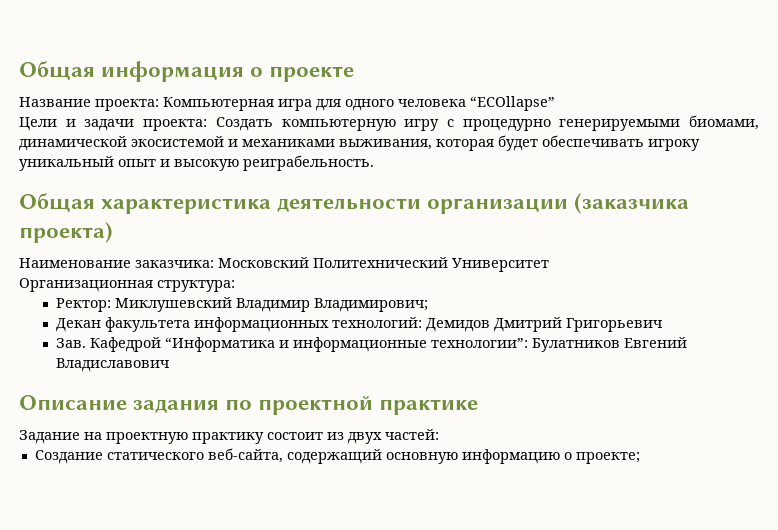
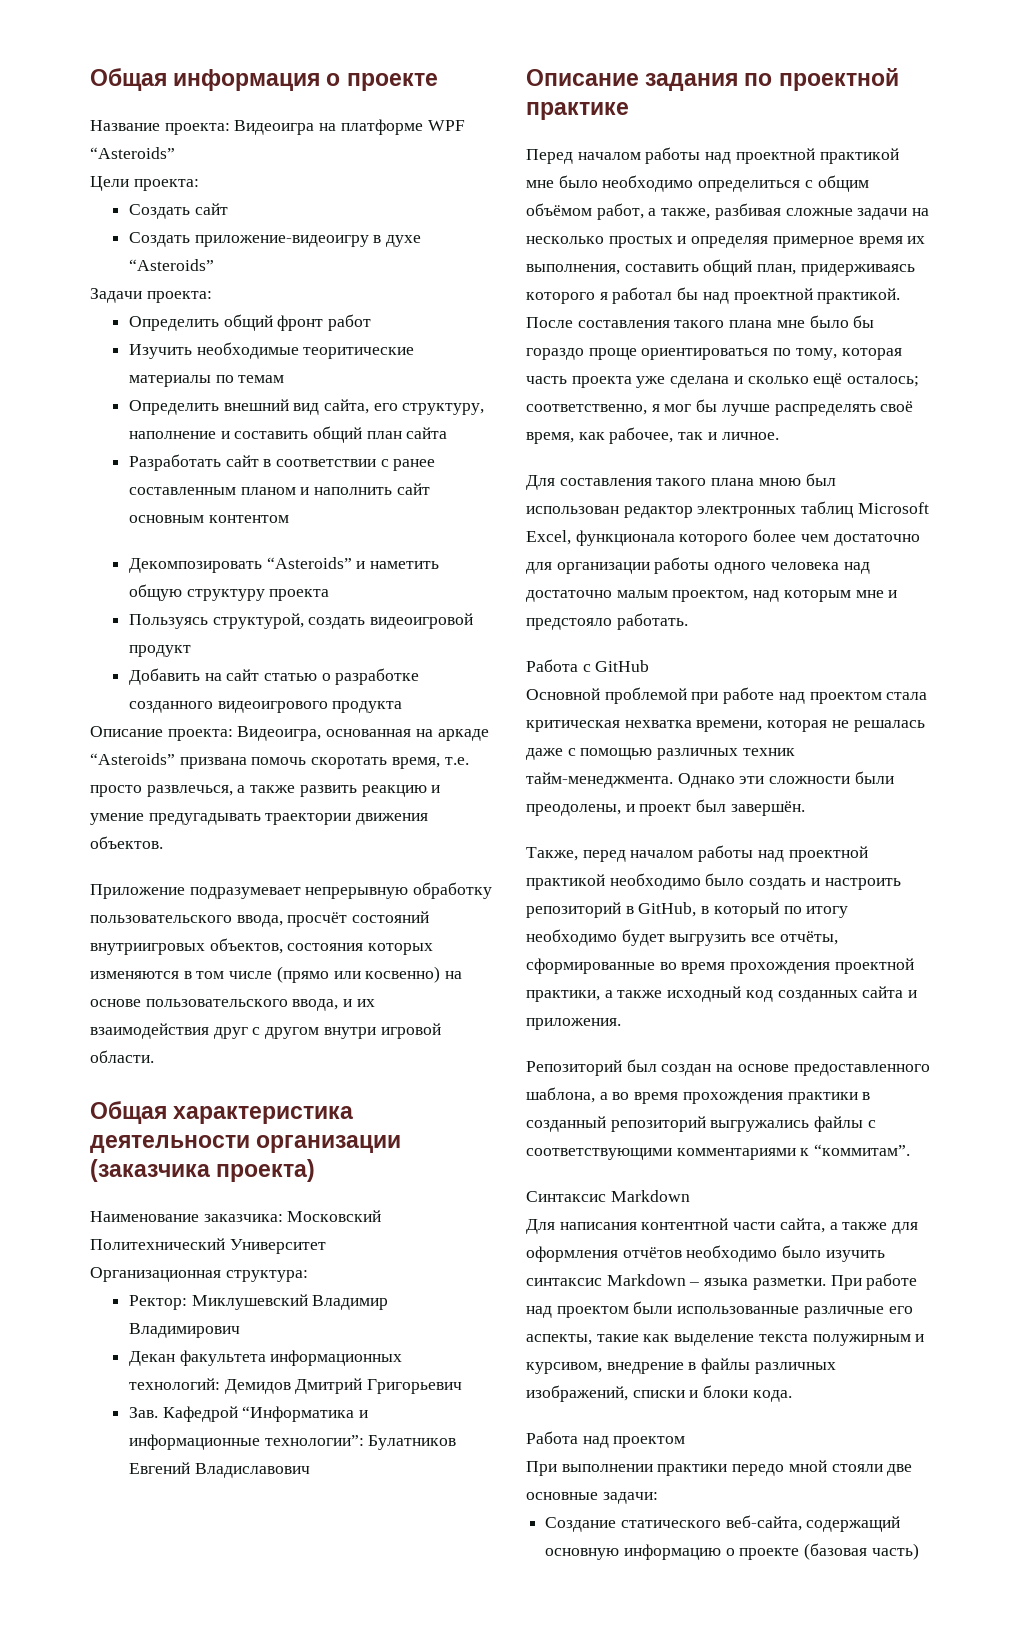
[163,96,555,111] [19,115,759,131] [19,135,700,151] [19,155,374,171] Компьютерная игра для одного человека “ECOllapse” // Цели и задачи проекта: Создать компьютерную игру с процедурно генерируемыми биомами, динамической экосистемой и механиками выживания, которая будет обеспечивать игроку уникальный опыт и высокую реиграбельность. -> [234,119,465,135] [90,147,175,159] [90,176,199,191] [128,203,228,219] [128,232,422,247] [128,259,214,271] [90,288,212,303] [128,314,372,331] [128,342,415,359] [128,375,285,387] [128,399,485,415] [128,426,448,443] [128,454,436,471] [128,483,430,495] [128,515,289,523] [128,557,440,573] [128,584,330,601] [128,613,474,629] [128,645,191,657] [128,668,420,685] [128,701,403,713] [90,726,489,741] [90,753,469,769] [90,785,441,797] [90,813,429,825] [90,836,163,849] [90,882,493,899] [90,911,430,927] [90,938,434,955] [90,966,463,983] [90,999,375,1011] [90,1023,441,1039] [90,1050,154,1063] Видеоигра на платформе WPF “Asteroids” // Цели проекта: // Создать сайт // Создать приложение-видеоигру в духе “Asteroids” // Задачи проекта: // Определить общий фронт работ // Изучить необходимые теоритические материалы по темам // Определить внешний вид сайта, его структуру, наполнение и составить общий план сайта // Разработать сайт в соответствии с ранее составленным планом и наполнить сайт основным контентом // Декомпозировать “Asteroids” и наметить общую структуру проекта // Пользуясь структурой, создать видеоигровой продукт // Добавить на сайт статью о разработке созданного видеоигрового продукта // Описание проекта: Видеоигра, основанная на аркаде “Asteroids” призвана помочь скоротать время, т.е. просто развлечься, а также развить реакцию и умение предугадывать траектории движения объектов. // Приложение подразумевает непрерывную обработку пользовательского ввода, просчёт состояний внутриигровых объектов, состояния которых изменяются в том числе (прямо или косвенно) на основе пользовательского ввода, и их взаимодействия друг с другом внутри игровой области.
[314,298,429,312] Владимирович; -> [128,1323,240,1338] Владимирович
[19,429,439,444] Задание на проектную практику состоит из двух частей: -> [526,147,899,164] [526,175,869,192] [526,203,930,220] [526,236,926,248] [526,259,915,276] [526,287,901,304] [526,315,875,328] [526,348,902,360] [526,373,920,388] [526,399,914,416] [526,427,779,444] [526,473,836,490] [526,501,929,518] [526,529,920,546] [526,557,870,574] [526,590,898,602] [526,613,688,630] [526,659,650,672] [526,687,928,704] [526,720,925,732] [526,748,795,760] [526,771,894,788] [526,799,805,816] [526,845,868,862] [526,873,901,890] [526,902,849,918] [526,929,838,946] [526,958,914,974] [526,986,918,1002] [526,1018,621,1030] [526,1059,930,1076] [526,1087,871,1104] [526,1116,876,1132] [526,1144,911,1160] [526,1190,690,1202] [526,1218,919,1234] [526,1245,885,1262] [526,1273,918,1290] [526,1301,913,1318] [526,1334,925,1346] [526,1358,836,1374] [526,1385,792,1402] [526,1431,686,1448] [526,1460,913,1476] [526,1492,658,1504] Перед началом работы над проектной практикой мне было необходимо определиться с общим объёмом работ, а также, разбивая сложные задачи на несколько простых и определяя примерное время их выполнения, составить общий план, придерживаясь которого я работал бы над проектной практикой. После составления такого плана мне было бы гораздо проще ориентироваться по тому, которая часть проекта уже сделана и сколько ещё осталось; соответственно, я мог бы лучше распределять своё время, как рабочее, так и личное. // Для составления такого плана мною был использован редактор электронных таблиц Microsoft Excel, функционала которого более чем достаточно для организации работы одного человека над достаточно малым проектом, над которым мне и предстояло работать. // Работа с GitHub // Основной проблемой при работе над проектом стала критическая нехватка времени, которая не решалась даже с помощью различных техник тайм-менеджмента. Однако эти сложности были преодолены, и проект был завершён. // Также, перед началом работы над проектной практикой необходимо было создать и настроить репозиторий в GitHub, в который по итогу необходимо будет выгрузить все отчёты, сформированные во время прохождения проектной практики, а также исходный код созданных сайта и приложения. // Репозиторий был создан на основе предоставленного шаблона, а во время прохождения практики в созданный репозиторий выгружались файлы с соответствующими комментариями к “коммитам”. // Синтаксис Markdown // Для написания контентной части сайта, а также для оформления отчётов необходимо было изучить синтаксис Markdown – языка разметки. При работе над проектом были использованные различные его аспекты, такие как выделение текста полужирным и курсивом, внедрение в файлы различных изображений, списки и блоки кода. // Работа над проектом // При выполнении практики передо мной стояли две основные задачи:
[575,452,640,464] проекте; -> [739,1543,919,1560] проекте (базовая часть)

